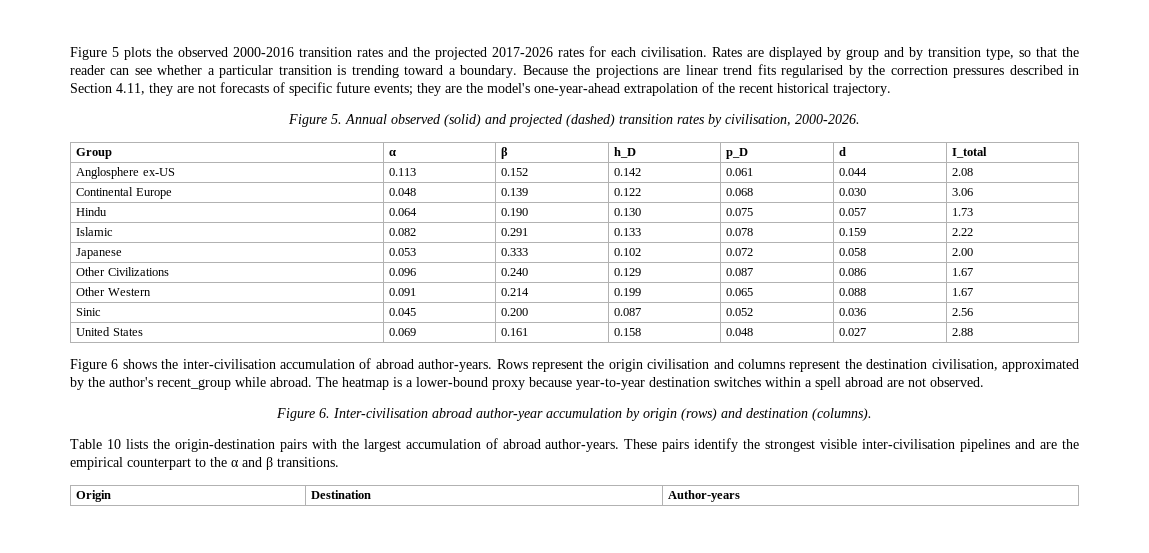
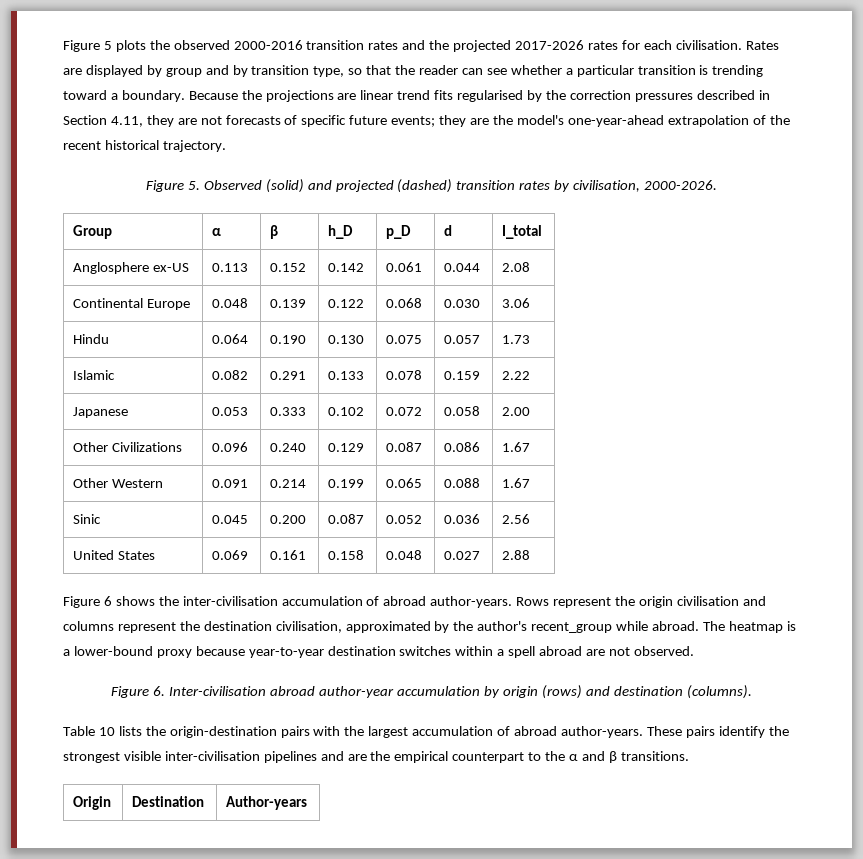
[345,114,441,124] Annual observed -> [203,180,262,190] Observed

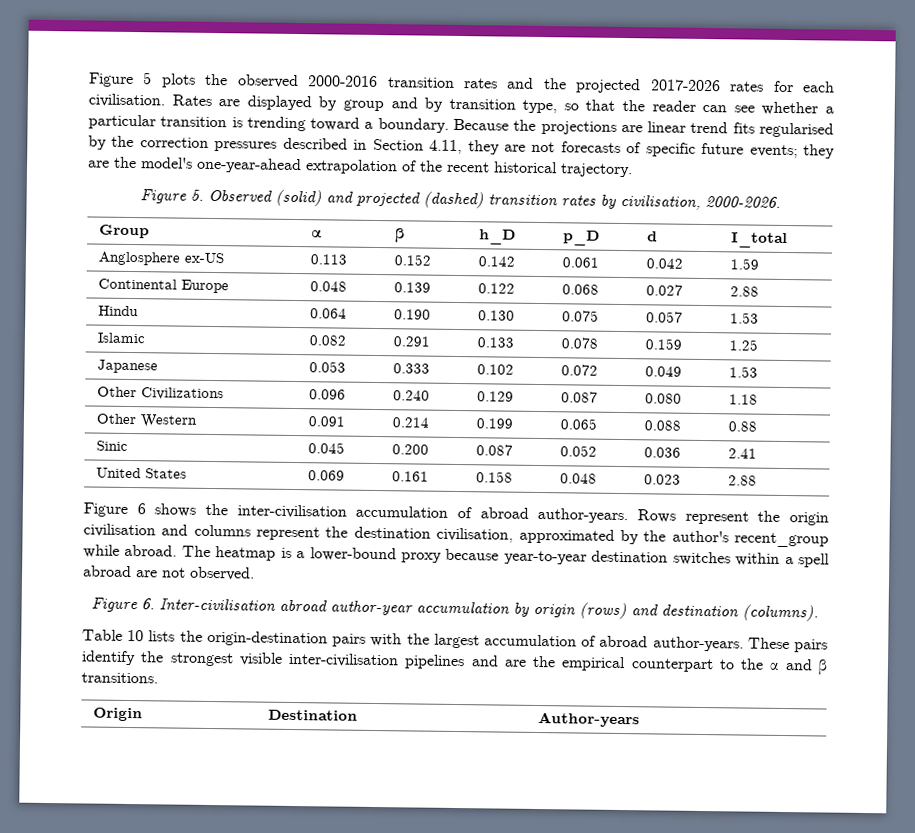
[444,263,481,272] [502,262,531,272] 0.044 | 2.08 -> [646,258,684,269] [730,258,760,270] 0.042 | 1.59
[444,299,481,308] [502,298,531,308] 0.030 | 3.06 -> [646,284,684,296] [730,286,760,297] 0.027 | 2.88
[502,335,531,344] 1.73 -> [730,312,760,324] 1.53
[502,371,531,380] 2.22 -> [729,339,759,351] 1.25
[444,406,481,416] [502,407,531,416] 0.058 | 2.00 -> [645,366,683,377] [729,366,759,378] 0.049 | 1.53
[444,442,481,452] [502,442,531,452] 0.086 | 1.67 -> [645,393,683,404] [729,394,759,405] 0.080 | 1.18
[502,478,531,488] 1.67 -> [728,421,758,432] 0.88
[502,514,531,524] 2.56 -> [728,448,758,459] 2.41
[444,551,481,560] 0.027 -> [644,474,682,485] 0.023

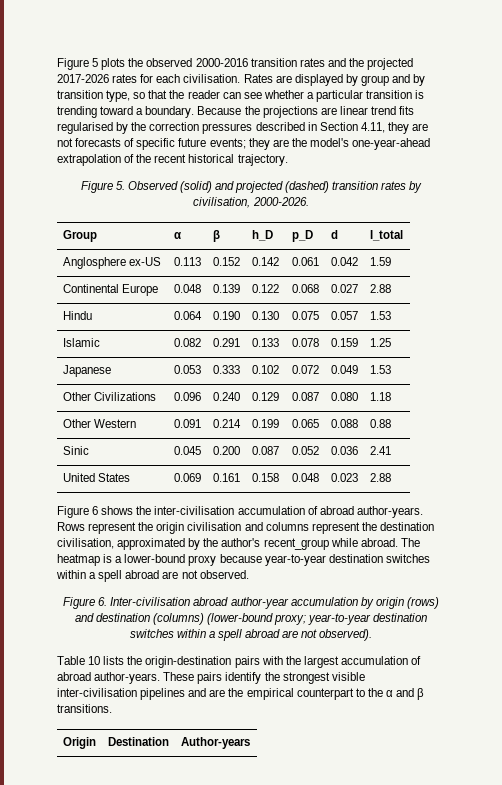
[742,604,819,622] (columns). -> [152,613,428,625] [129,629,373,641] (columns) (lower-bound proxy; year-to-year destination switches within a spell abroad are not observed).

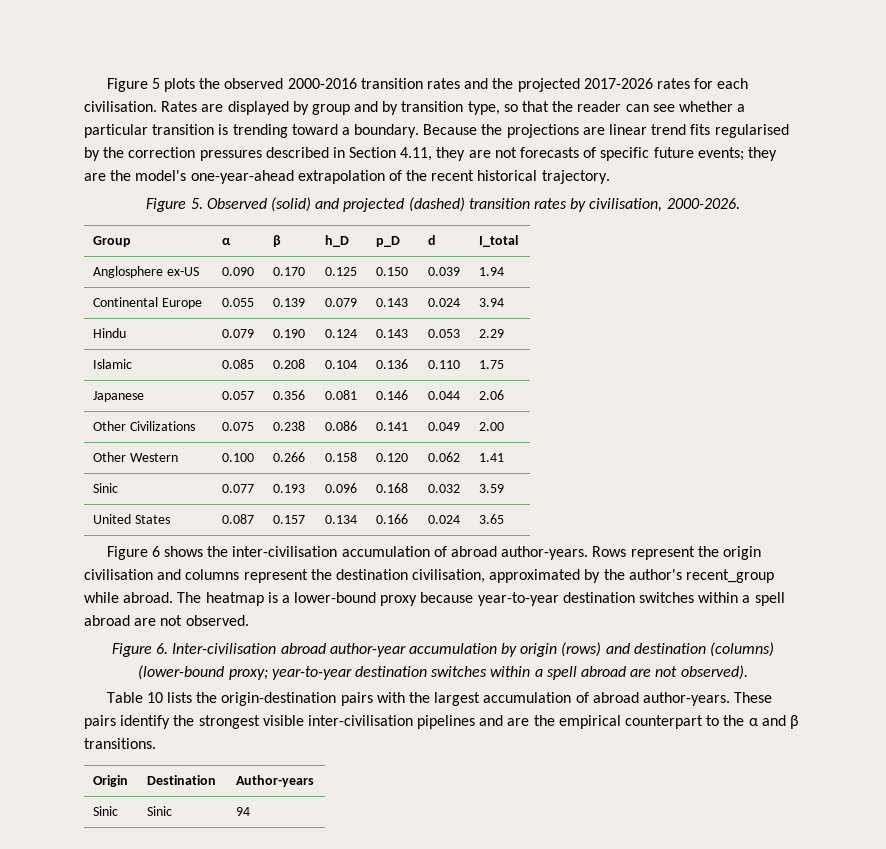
[173,257,201,266] [212,257,240,266] [251,257,279,266] [291,257,319,266] [330,257,358,266] [369,257,391,266] 0.113 | 0.152 | 0.142 | 0.061 | 0.042 | 1.59 -> [222,267,255,276] [273,267,306,276] [325,267,358,276] [376,267,409,276] [428,267,461,276] [479,267,505,276] 0.090 | 0.170 | 0.125 | 0.150 | 0.039 | 1.94
[173,284,201,293] 0.048 -> [222,298,255,307] 0.055
[251,284,279,293] [291,284,319,293] [330,284,358,293] [369,284,391,293] 0.122 | 0.068 | 0.027 | 2.88 -> [325,298,358,307] [376,298,409,307] [428,298,461,307] [479,298,505,307] 0.079 | 0.143 | 0.024 | 3.94
[173,311,202,320] 0.064 -> [222,329,255,338] 0.079
[251,311,279,320] [291,311,319,320] [330,311,358,320] [369,311,391,320] [62,338,100,347] [173,338,201,347] [212,338,240,347] [251,338,279,347] [291,338,319,347] [330,338,358,347] [369,338,391,347] [62,365,111,377] [173,365,201,374] [212,365,240,374] [251,365,279,374] [291,365,319,374] [330,365,358,374] [369,365,391,374] [62,392,156,401] [173,392,201,401] [212,392,240,401] [251,392,279,401] [291,392,319,401] [330,392,358,401] [369,392,391,401] [62,419,136,428] [173,419,201,428] [212,419,241,428] [251,419,279,428] [291,419,319,428] [330,419,358,428] [369,419,391,428] [62,446,89,455] [173,446,201,455] [212,446,240,455] [251,446,279,455] [291,446,319,455] [330,446,358,455] [369,446,391,455] [62,473,130,482] [173,473,201,482] [212,473,240,482] [251,473,279,482] [291,473,319,482] [330,473,358,482] [369,473,391,482] 0.130 | 0.075 | 0.057 | 1.53 // Islamic | 0.082 | 0.291 | 0.133 | 0.078 | 0.159 | 1.25 // Japanese | 0.053 | 0.333 | 0.102 | 0.072 | 0.049 | 1.53 // Other Civilizations | 0.096 | 0.240 | 0.129 | 0.087 | 0.080 | 1.18 // Other Western | 0.091 | 0.214 | 0.199 | 0.065 | 0.088 | 0.88 // Sinic | 0.045 | 0.200 | 0.087 | 0.052 | 0.036 | 2.41 // United States | 0.069 | 0.161 | 0.158 | 0.048 | 0.023 | 2.88 -> [325,329,358,338] [376,329,409,338] [428,329,461,338] [479,329,505,338] [93,359,133,369] [222,359,255,369] [273,359,306,369] [325,360,358,369] [376,359,409,369] [428,360,461,369] [479,360,505,369] [93,391,145,402] [222,391,255,400] [273,390,306,400] [325,390,358,400] [376,390,409,400] [428,391,461,400] [479,390,505,400] [93,421,196,431] [222,422,255,431] [273,421,306,431] [325,421,358,431] [376,422,409,431] [428,422,461,431] [479,422,505,431] [93,452,179,462] [222,453,255,462] [273,452,306,462] [325,452,358,462] [376,453,409,462] [428,452,461,462] [479,453,505,462] [93,483,119,493] [222,484,255,493] [273,484,306,493] [325,483,358,493] [376,483,409,493] [428,484,461,493] [479,484,505,493] [93,514,171,524] [222,514,255,524] [273,515,306,524] [325,515,358,524] [376,514,409,524] [428,515,461,524] [479,514,505,524] 0.124 | 0.143 | 0.053 | 2.29 // Islamic | 0.085 | 0.208 | 0.104 | 0.136 | 0.110 | 1.75 // Japanese | 0.057 | 0.356 | 0.081 | 0.146 | 0.044 | 2.06 // Other Civilizations | 0.075 | 0.238 | 0.086 | 0.141 | 0.049 | 2.00 // Other Western | 0.100 | 0.266 | 0.158 | 0.120 | 0.062 | 1.41 // Sinic | 0.077 | 0.193 | 0.096 | 0.168 | 0.032 | 3.59 // United States | 0.087 | 0.157 | 0.134 | 0.166 | 0.024 | 3.65
(250, 743) none -> [93,806,119,816] [147,806,173,816] [236,807,251,816] // Sinic | Sinic | 94

